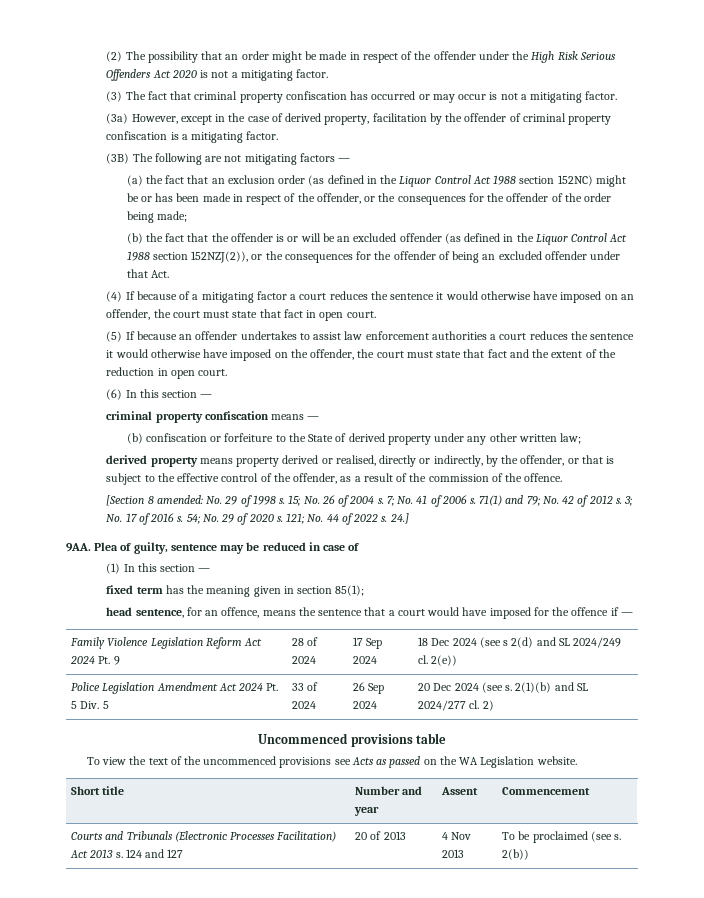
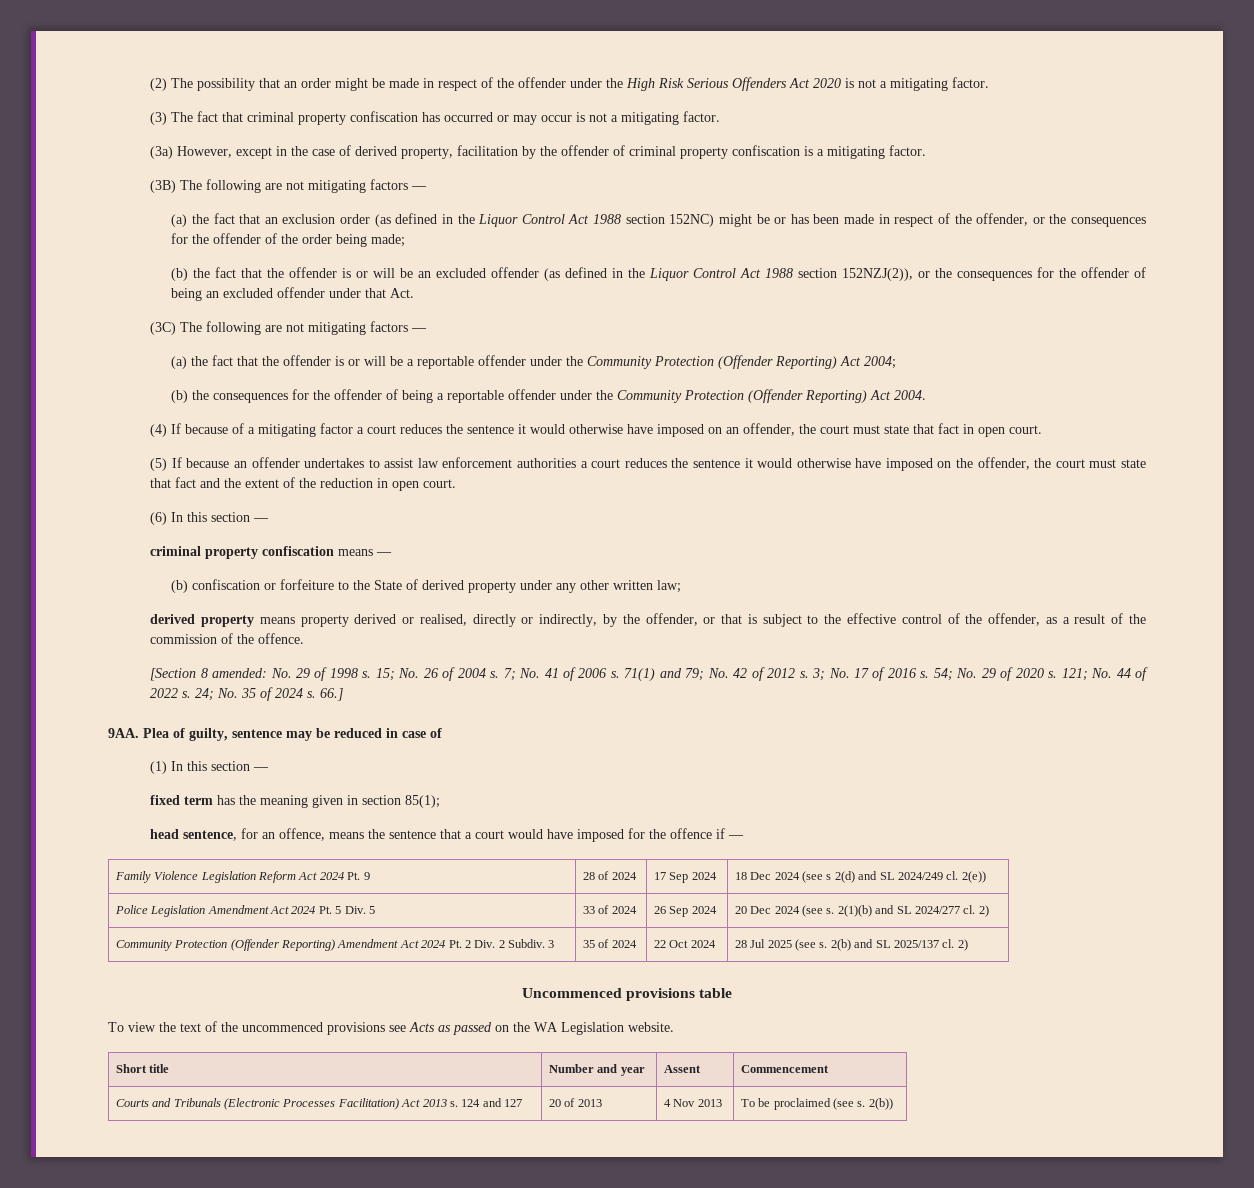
(169, 274) none -> [150,321,428,335] [171,355,897,369] [171,389,927,403] // (3C) The following are not mitigating factors — // (a) the fact that the offender is or will be a reportable offender under the Community Protection (Offender Reporting) Act 2004; // (b) the consequences for the offender of being a reportable offender under the Community Protection (Offender Reporting) Act 2004.
[389,513,409,524] 24.] -> [195,687,344,701] 24; No. 35 of 2024 s. 66.]
(494, 705) none -> [115,939,555,951] [582,939,637,948] [653,940,716,948] [734,939,968,951] // Community Protection (Offender Reporting) Amendment Act 2024 Pt. 2 Div. 2 Subdiv. 3 | 35 of 2024 | 22 Oct 2024 | 28 Jul 2025 (see s. 2(b) and SL 2025/137 cl. 2)

